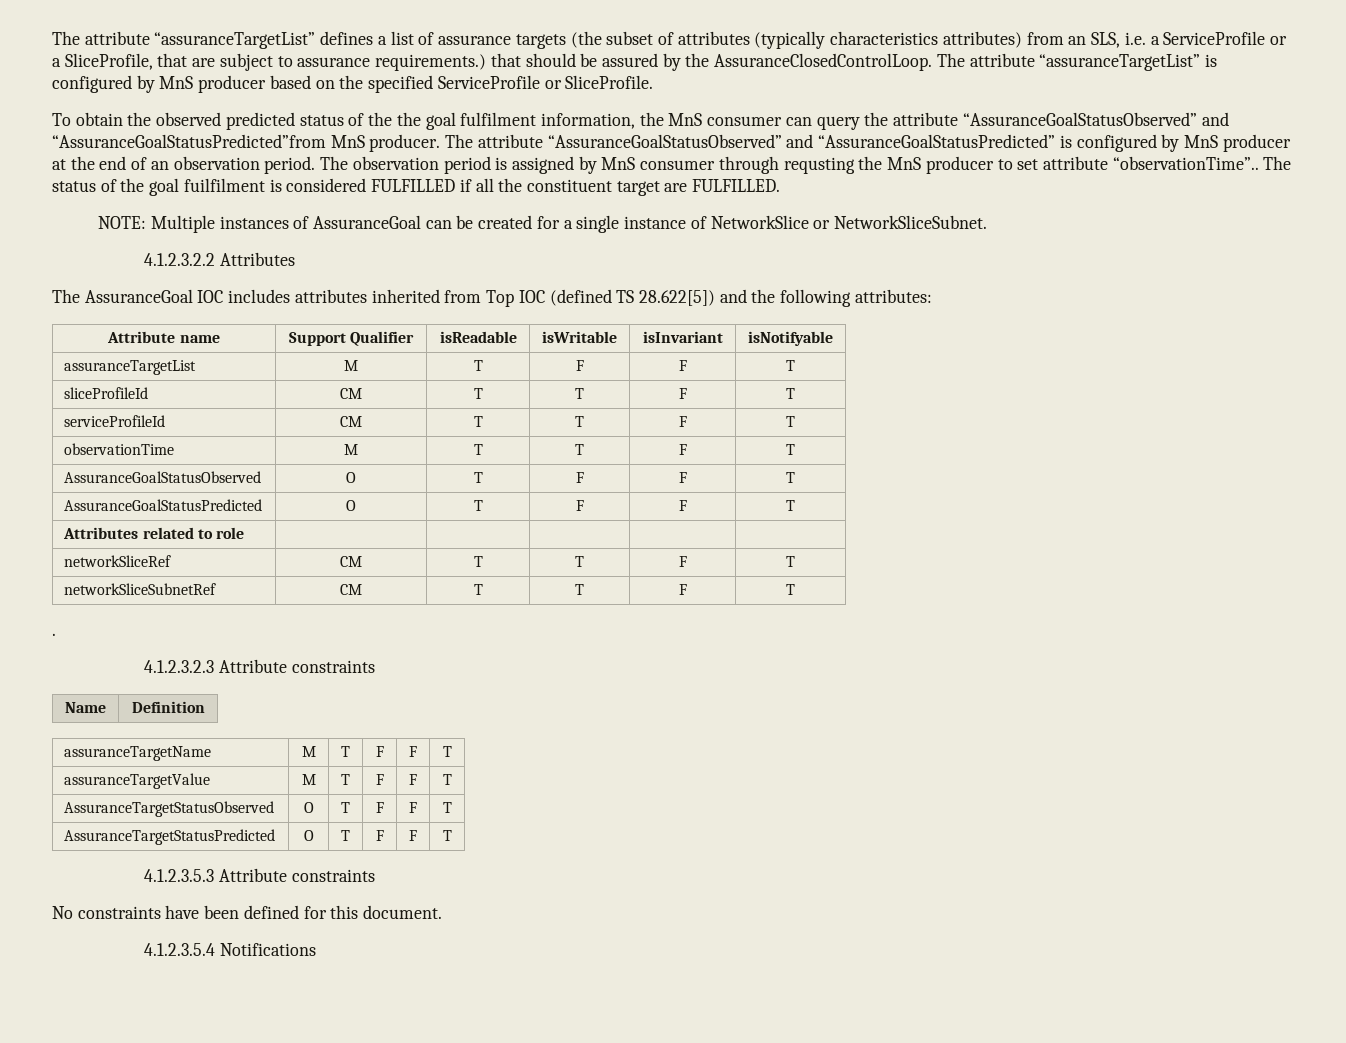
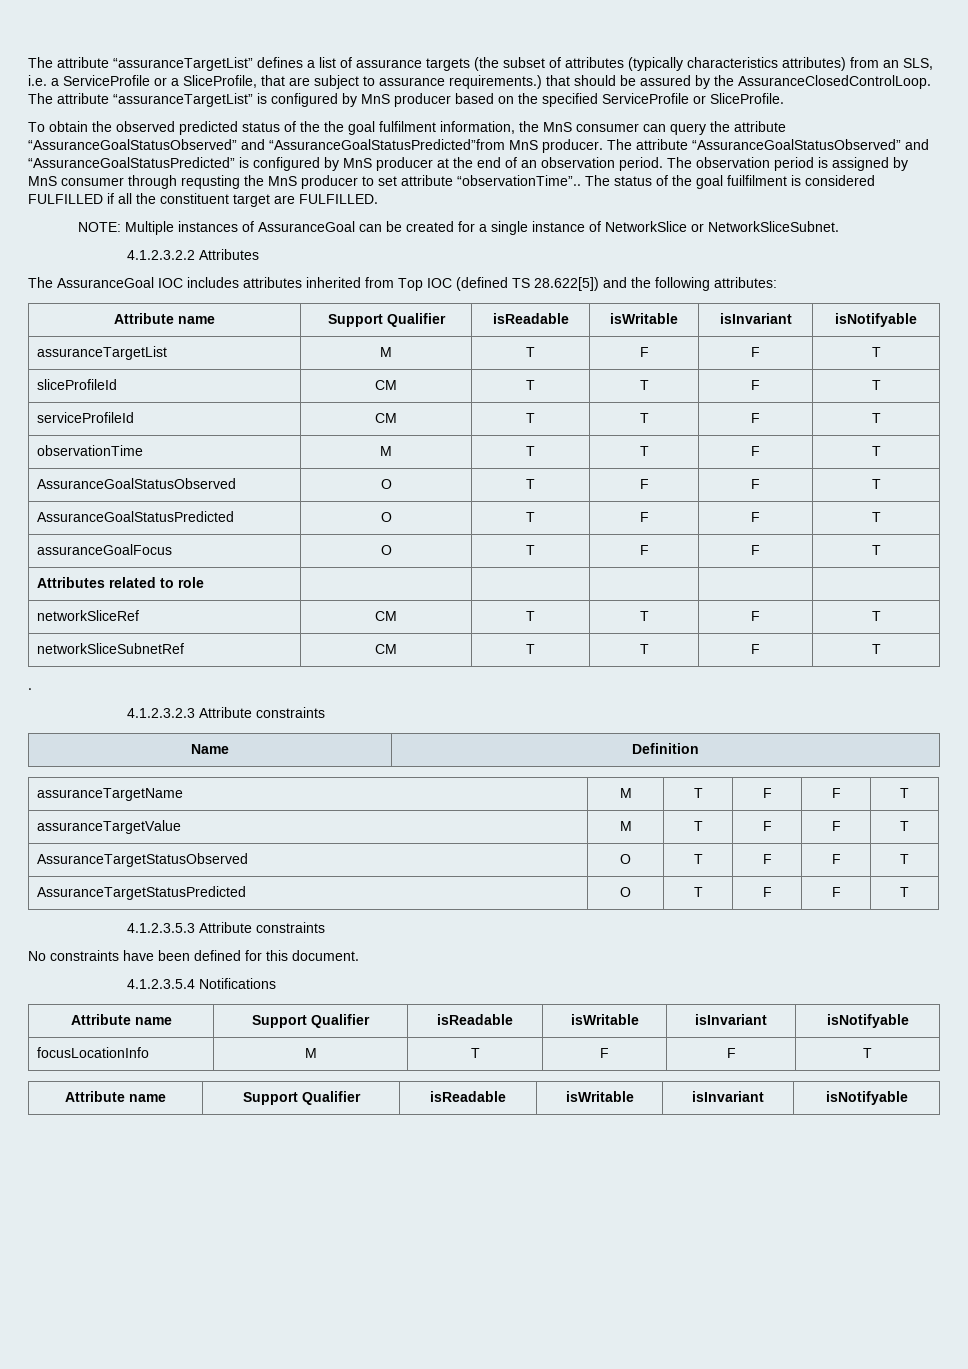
(795, 505) none -> [37,544,173,555] [380,545,392,555] [526,545,535,555] [639,545,649,555] [751,545,760,555] [871,545,881,555] // assuranceGoalFocus | O | T | F | F | T
(316, 949) none -> [70,1014,172,1025] [251,1014,370,1028] [437,1014,513,1025] [570,1014,639,1025] [695,1014,767,1025] [826,1014,909,1028] [37,1047,150,1058] [304,1048,317,1058] [470,1048,480,1058] [600,1048,609,1058] [726,1048,736,1058] [863,1048,872,1058] [65,1091,166,1102] [242,1091,361,1105] [430,1091,506,1102] [565,1091,634,1102] [692,1091,764,1102] [825,1091,908,1105] // Attribute name | Support Qualifier | isReadable | isWritable | isInvariant | isNotifyable // focusLocationInfo | M | T | F | F | T // Attribute name | Support Qualifier | isReadable | isWritable | isInvariant | isNotifyable

